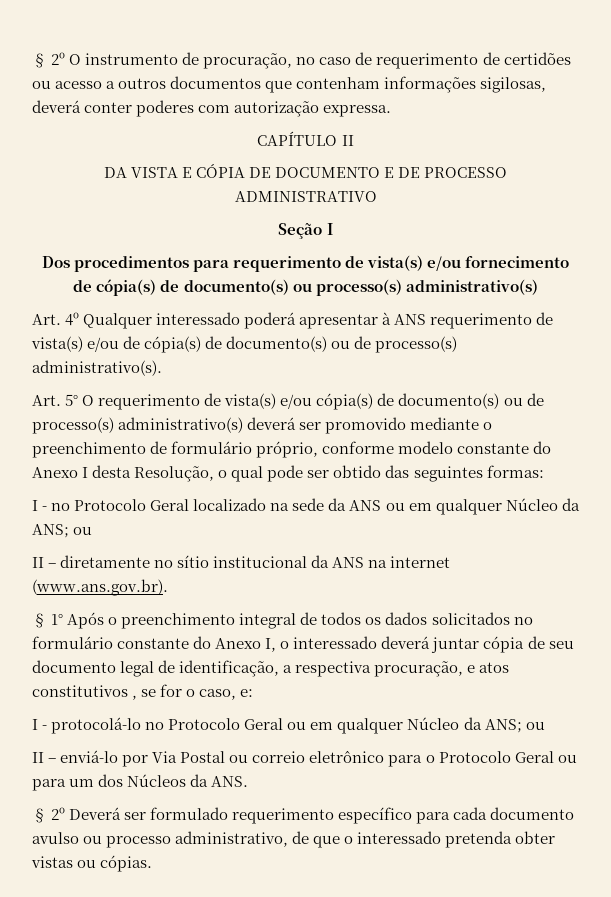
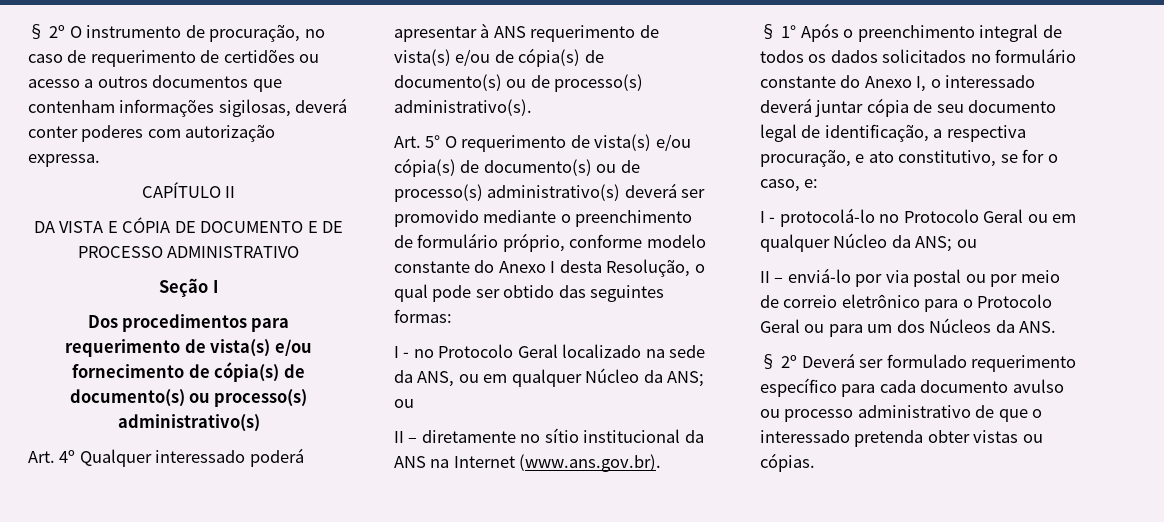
[349,500,382,511] ANS -> [417,371,455,387] ANS,
[390,556,451,568] internet -> [453,456,515,468] Internet
[479,662,510,673] [32,685,138,700] atos constitutivos , -> [868,150,997,167] ato constitutivo,
[152,751,249,763] Via Postal ou -> [885,269,1060,287] [760,295,779,308] via postal ou por meio de
[175,831,289,847] administrativo, -> [857,405,971,418] administrativo

